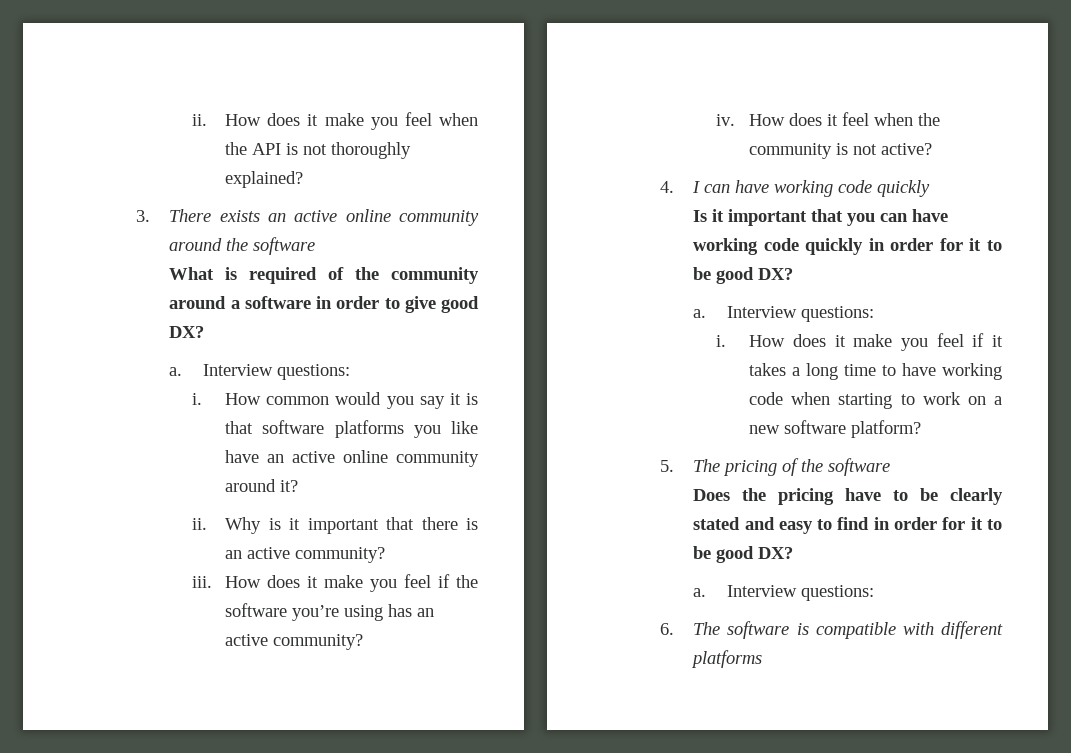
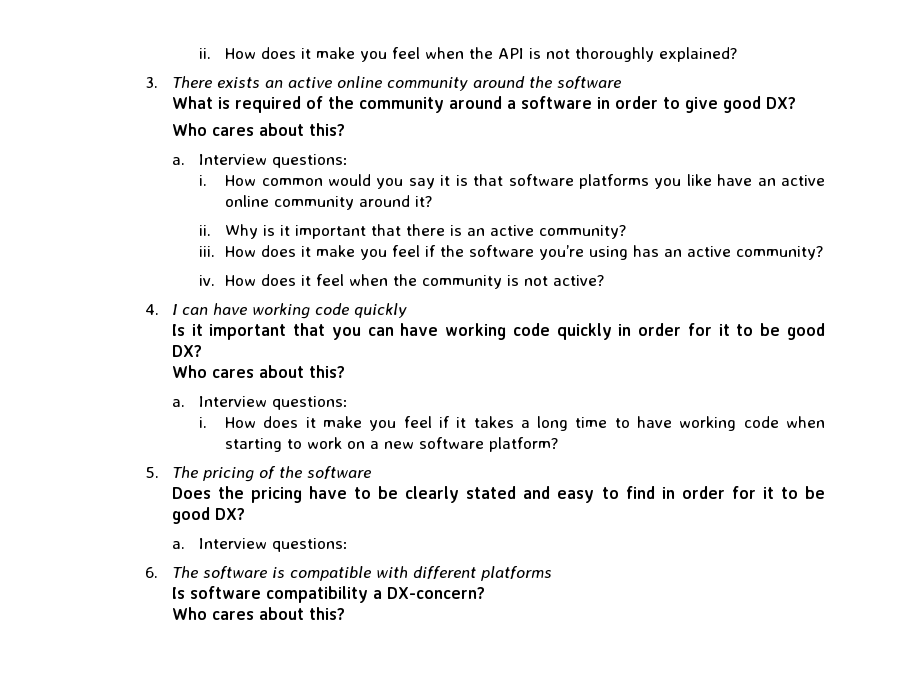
(205, 332) none -> [171,123,345,136] // Who cares about this?
(794, 274) none -> [171,365,345,378] // Who cares about this?
(763, 659) none -> [171,586,485,603] [171,607,345,620] // Is software compatibility a DX-concern? // Who cares about this?

